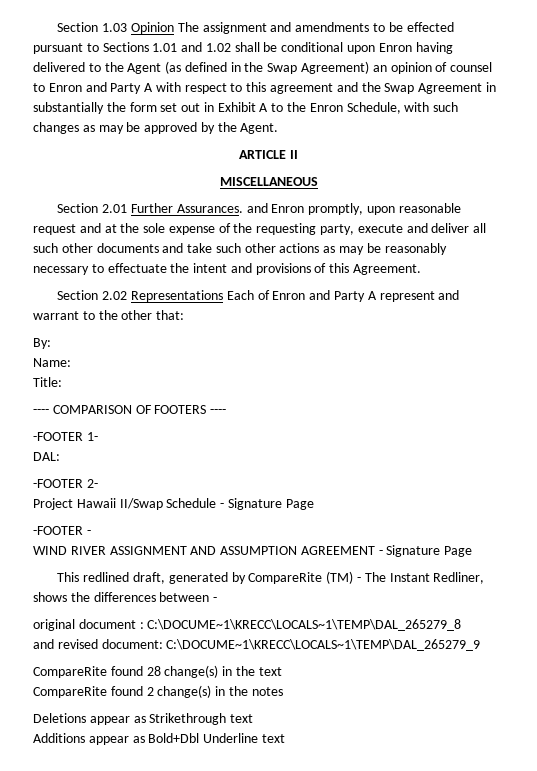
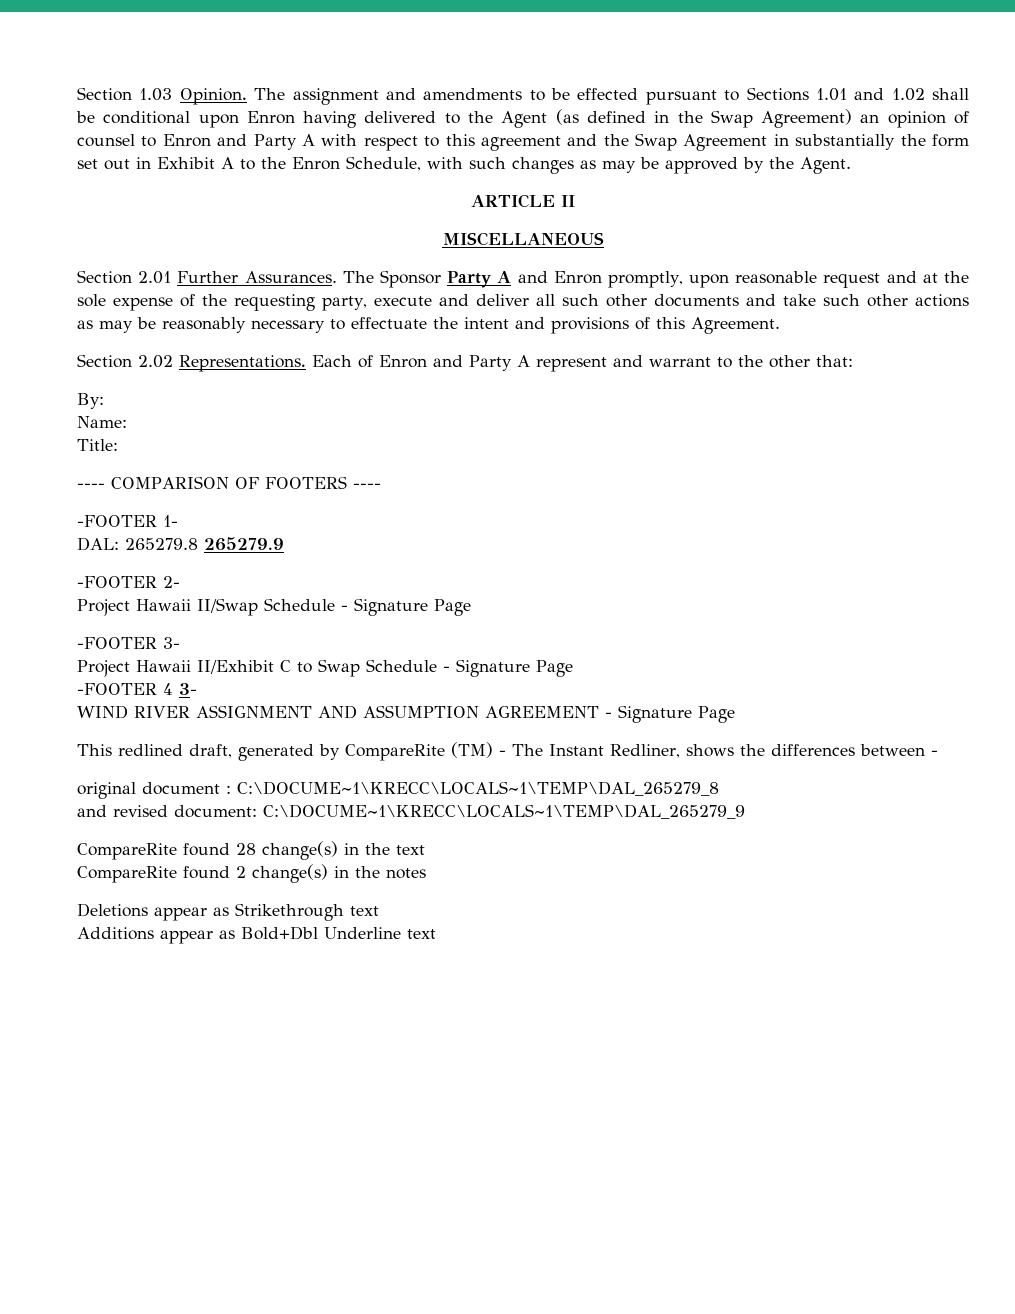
[131,22,175,34] Opinion -> [179,88,247,105] Opinion.
(243, 208) none -> [342,270,512,288] The Sponsor Party A
[131,290,224,302] Representations -> [179,355,306,372] Representations.
(60, 456) none -> [125,537,284,551] 265279.8 265279.9
[86,530,91,535] - -> [163,637,180,649] [77,659,573,677] [77,683,197,695] 3- // Project Hawaii II/Exhibit C to Swap Schedule - Signature Page // -FOOTER 4 3-

